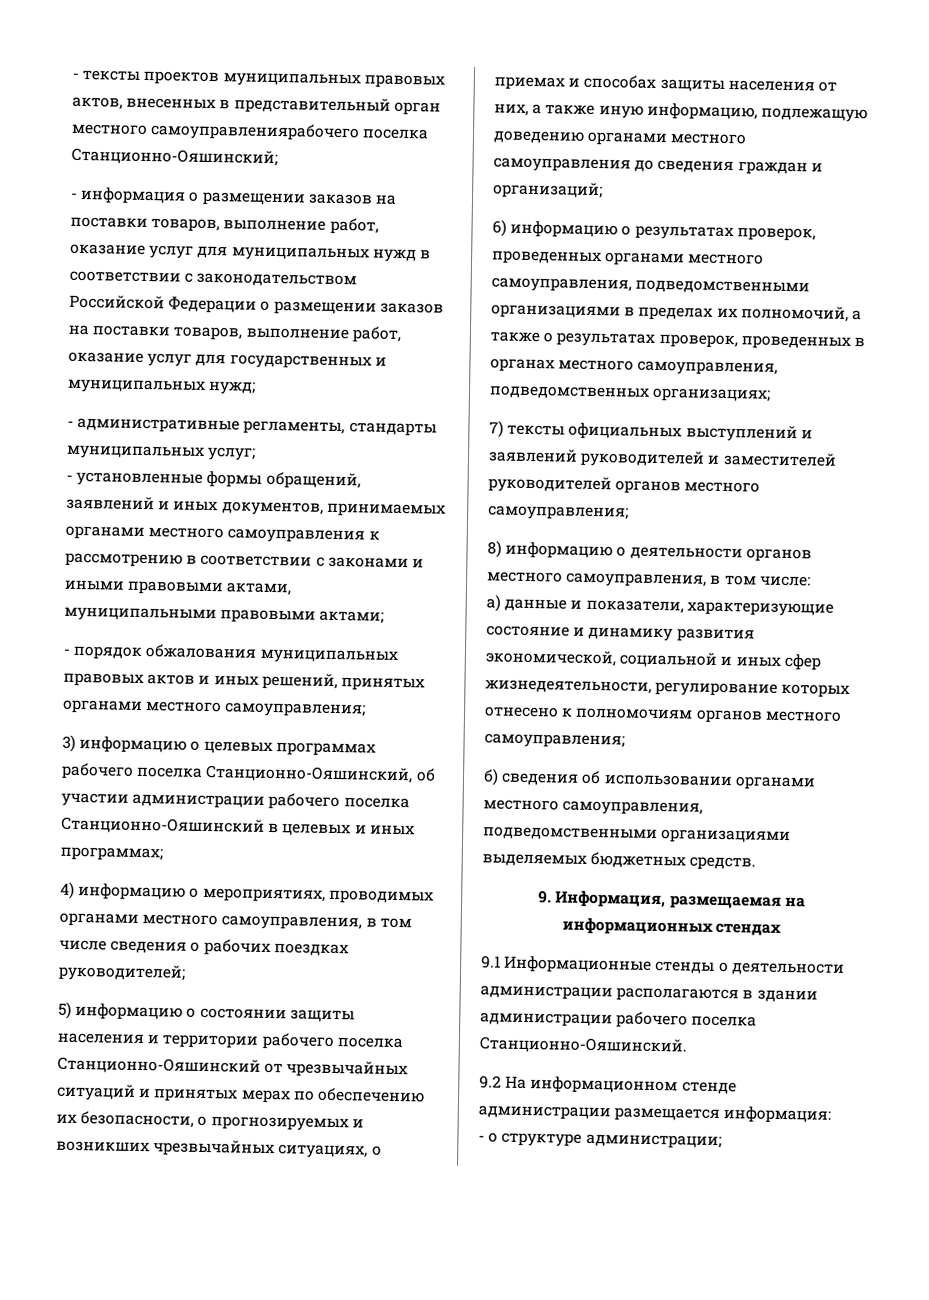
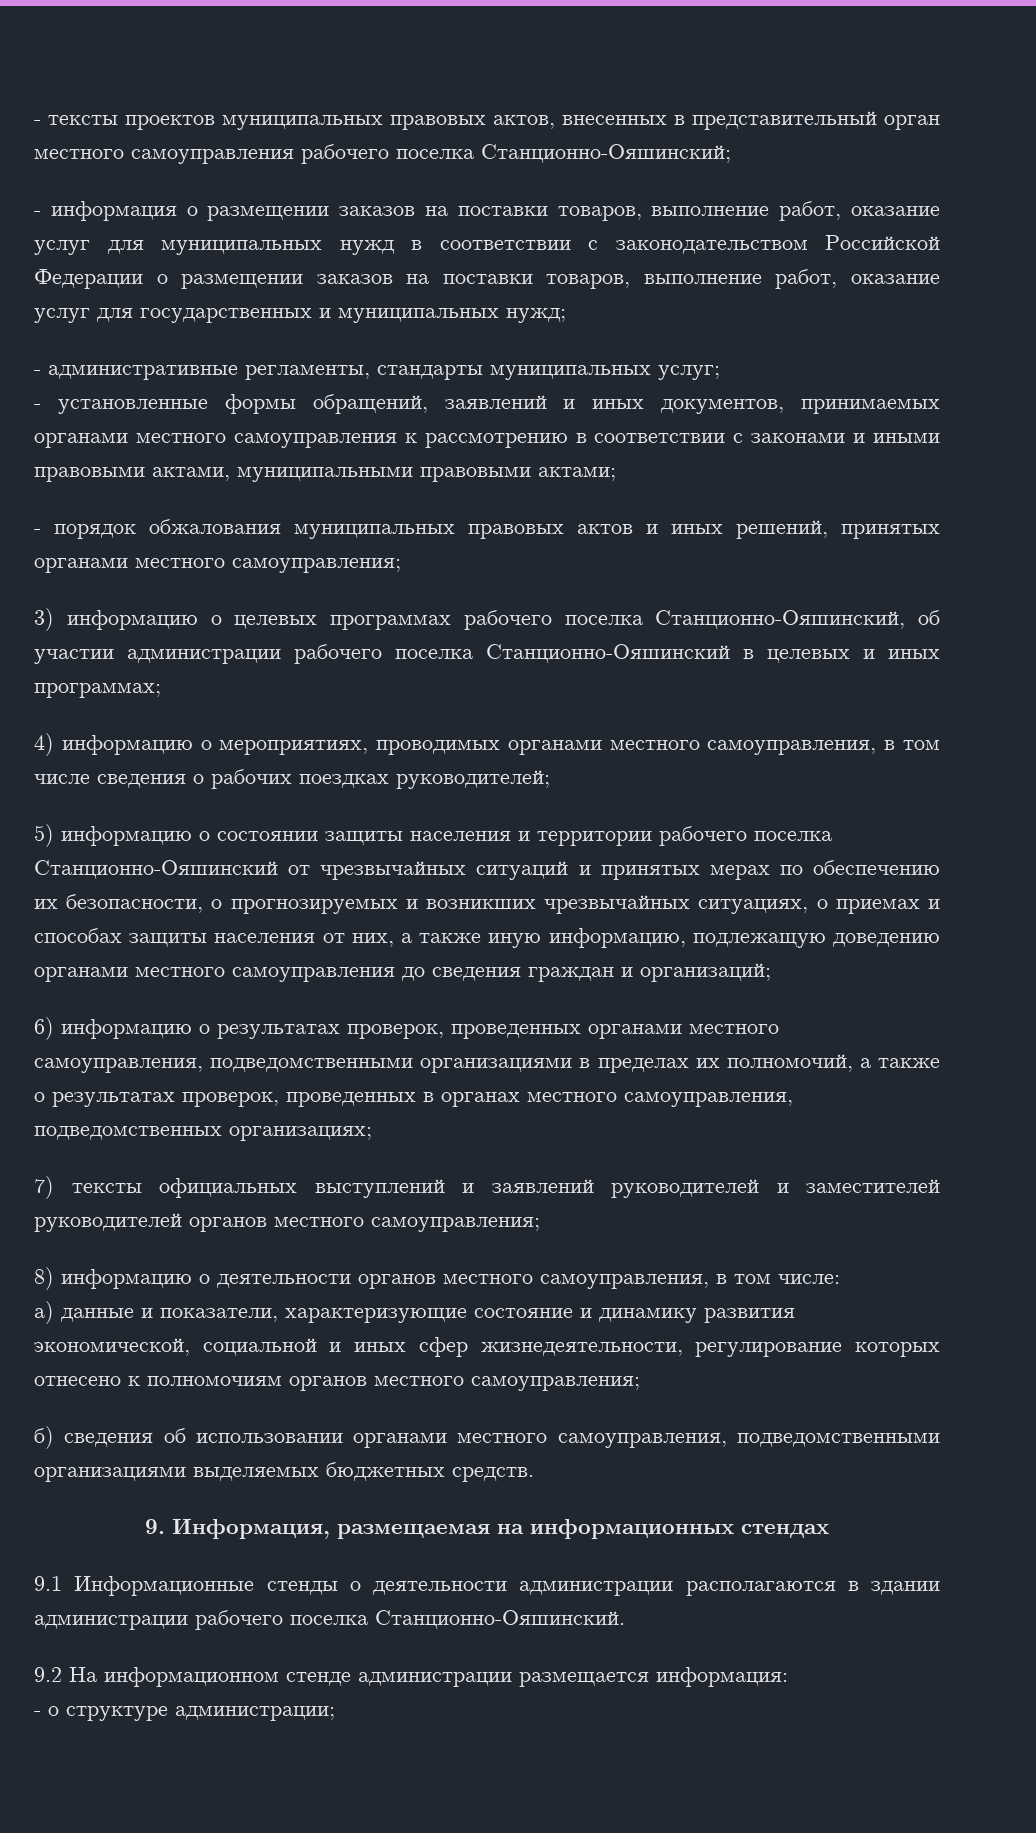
[150,122,361,142] самоуправлениярабочего -> [131,144,389,164] самоуправления рабочего

